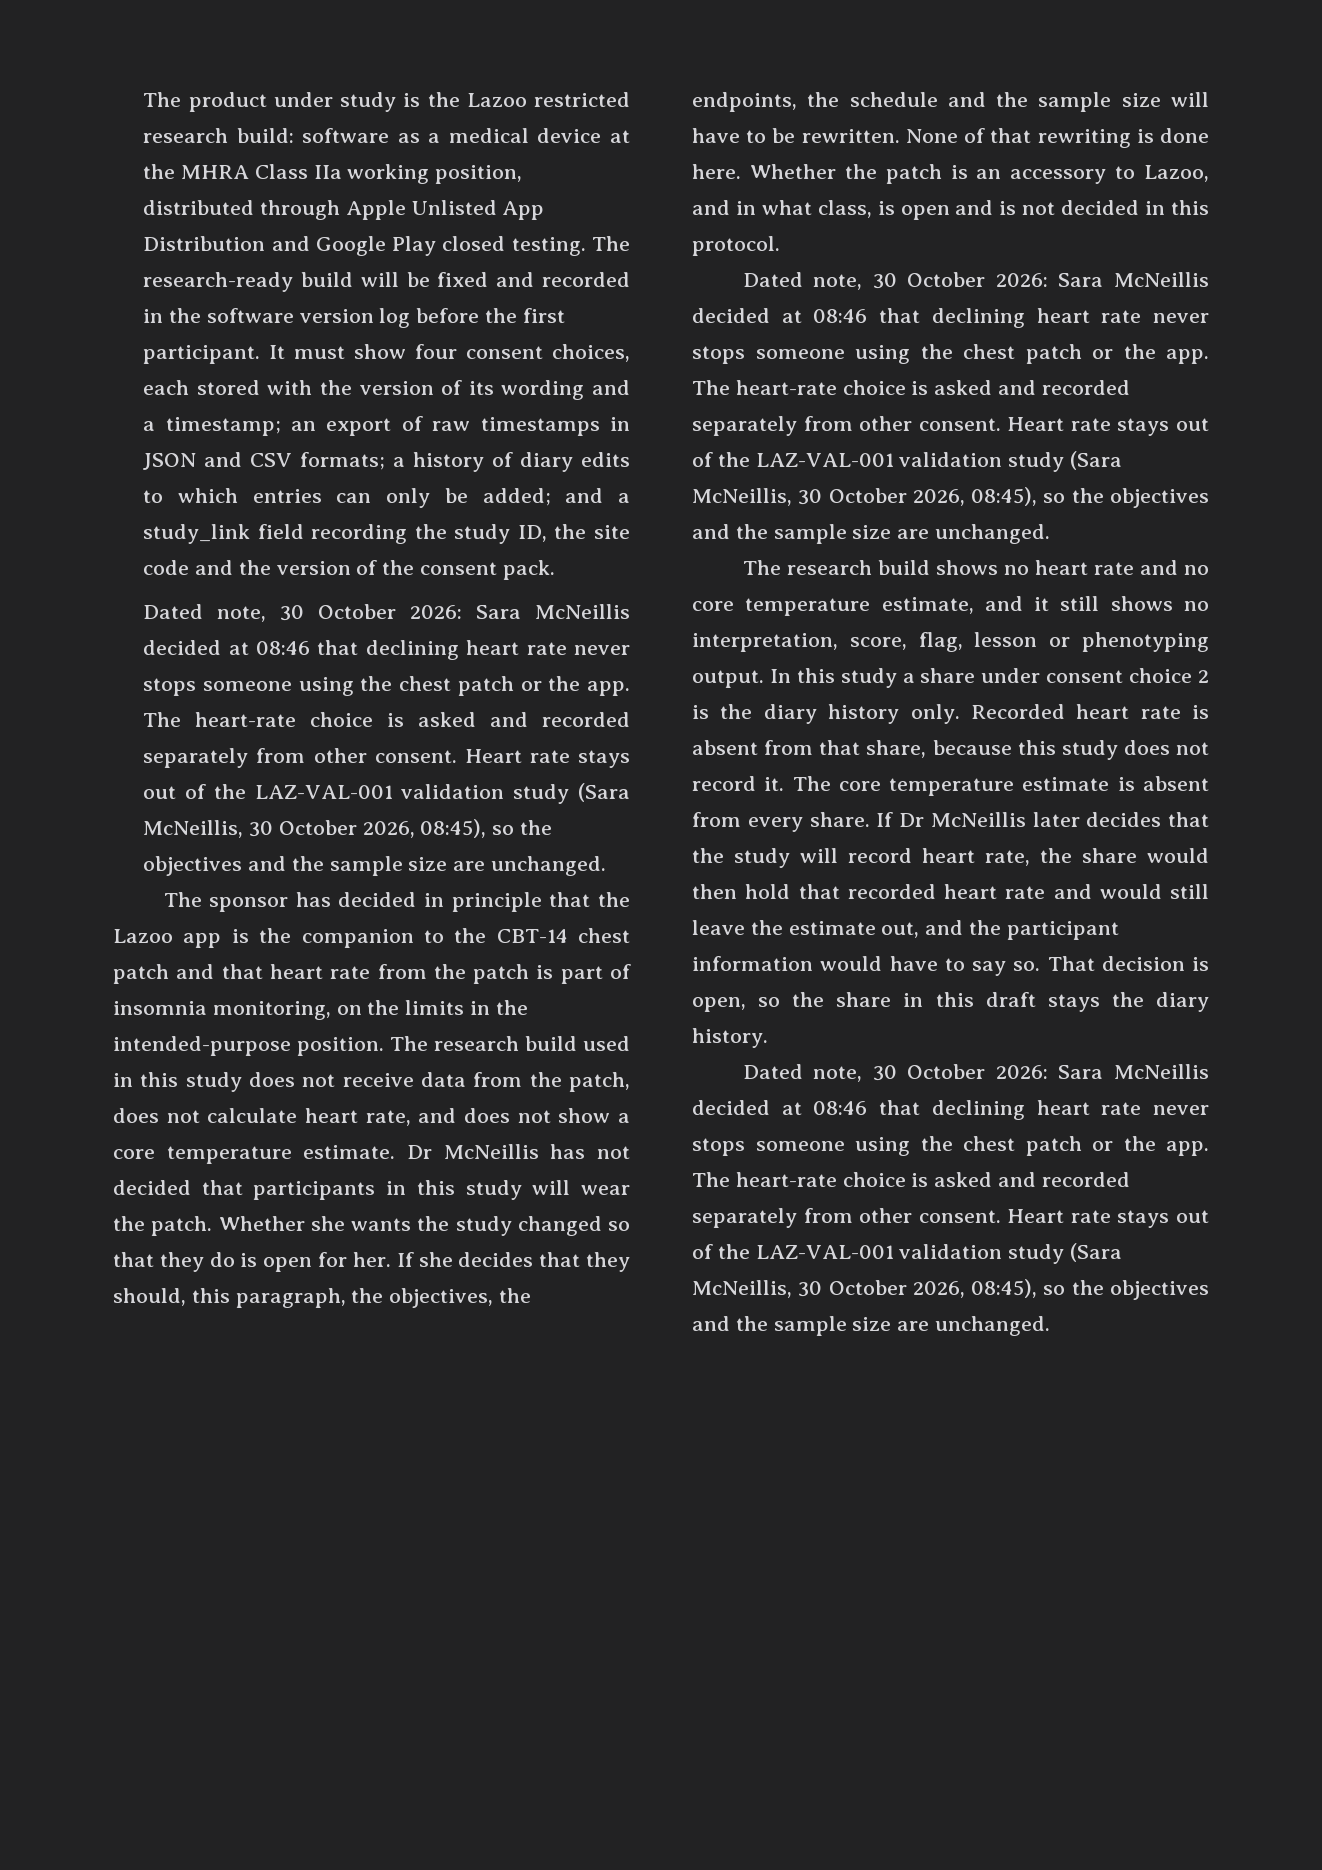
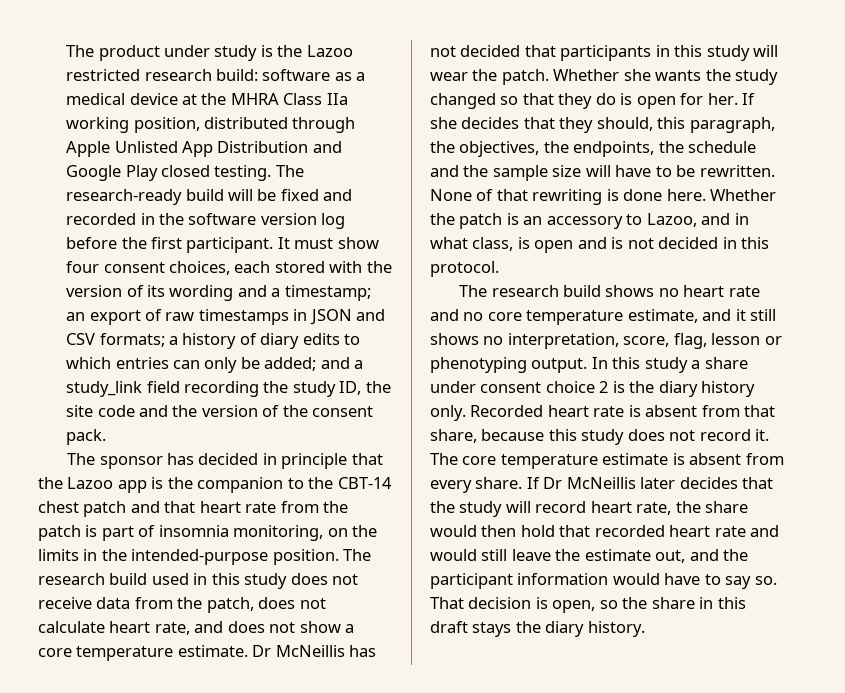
[143,604,630,622] [143,640,630,660] [143,676,630,696] [143,712,630,727] [143,748,630,768] [143,783,630,804] [143,819,553,838] [143,856,607,876] // Dated note, 30 October 2026: Sara McNeillis decided at 08:46 that declining heart rate never stops someone using the chest patch or the app. The heart-rate choice is asked and recorded separately from other consent. Heart rate stays out of the LAZ-VAL-001 validation study (Sara McNeillis, 30 October 2026, 08:45), so the objectives and the sample size are unchanged. -> (107, 437) none
[742,272,1209,290] [692,308,1209,328] [692,344,1209,364] [692,380,1130,395] [692,416,1209,436] [692,451,1122,472] [692,487,1209,508] [692,524,1051,544] // Dated note, 30 October 2026: Sara McNeillis decided at 08:46 that declining heart rate never stops someone using the chest patch or the app. The heart-rate choice is asked and recorded separately from other consent. Heart rate stays out of the LAZ-VAL-001 validation study (Sara McNeillis, 30 October 2026, 08:45), so the objectives and the sample size are unchanged. -> (499, 269) none
[742,1064,1209,1082] [692,1100,1209,1120] [692,1136,1209,1156] [692,1172,1130,1187] [692,1208,1209,1228] [692,1243,1122,1264] [692,1279,1209,1300] [692,1316,1051,1336] // Dated note, 30 October 2026: Sara McNeillis decided at 08:46 that declining heart rate never stops someone using the chest patch or the app. The heart-rate choice is asked and recorded separately from other consent. Heart rate stays out of the LAZ-VAL-001 validation study (Sara McNeillis, 30 October 2026, 08:45), so the objectives and the sample size are unchanged. -> (645, 629) none

